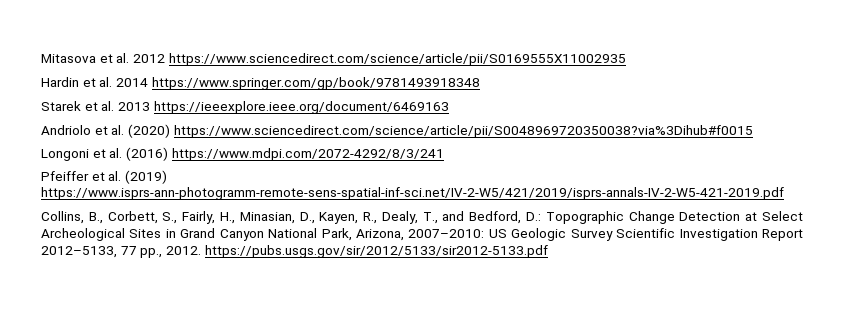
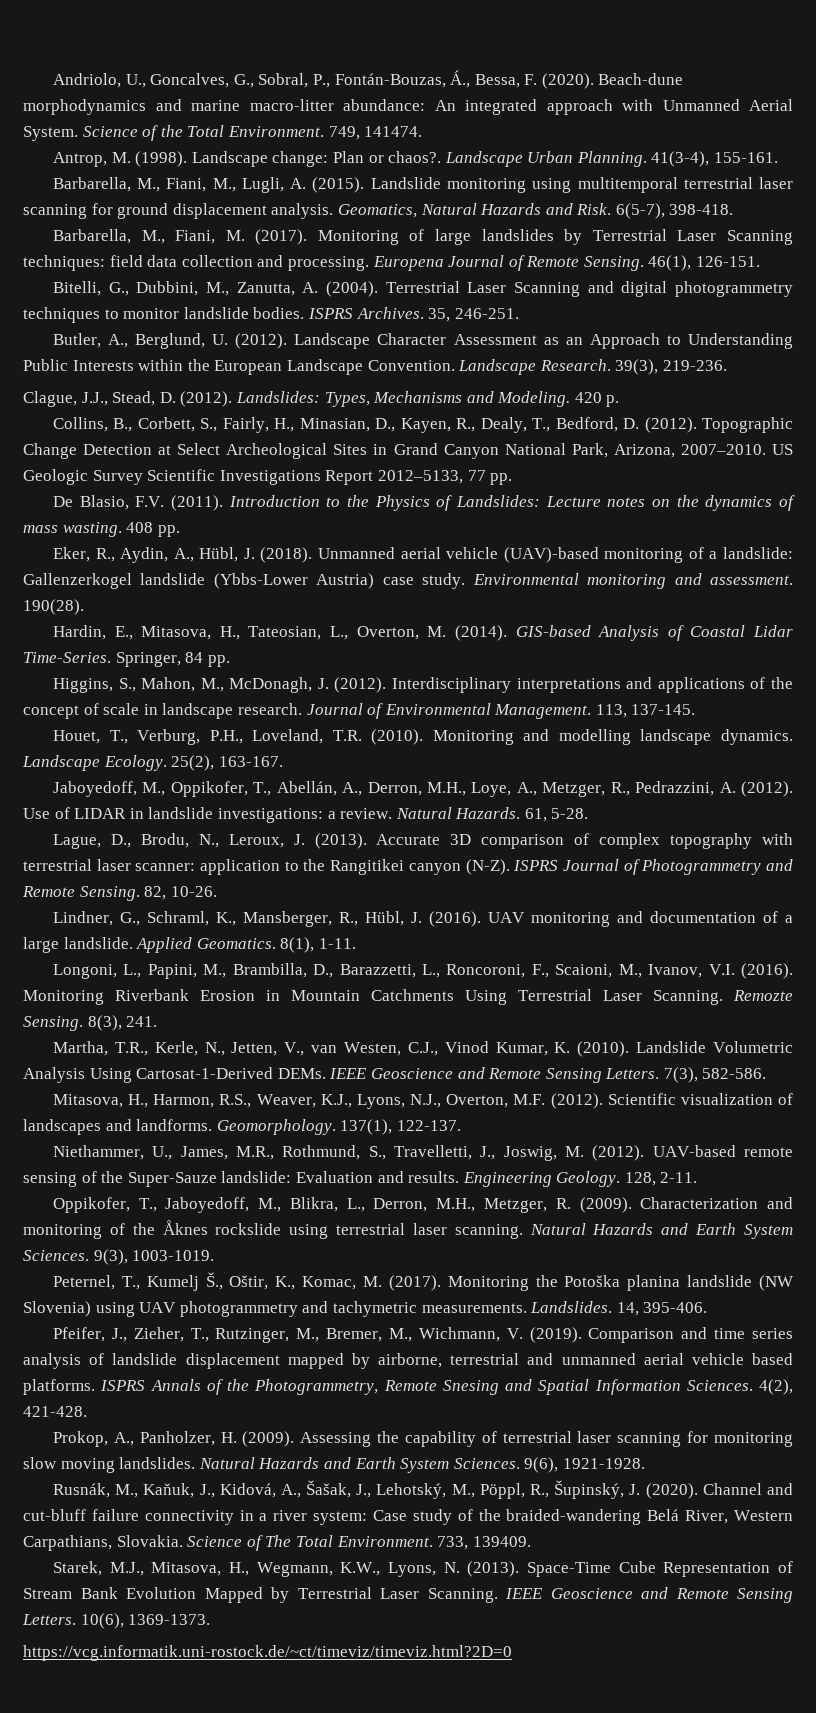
[41,53,626,66] [41,77,480,90] [41,101,449,114] [41,124,753,138] [41,147,444,161] [41,170,167,184] [41,187,784,200] Mitasova et al. 2012 https://www.sciencedirect.com/science/article/pii/S0169555X11002935 // Hardin et al. 2014 https://www.springer.com/gp/book/9781493918348 // Starek et al. 2013 https://ieeexplore.ieee.org/document/6469163 // Andriolo et al. (2020) https://www.sciencedirect.com/science/article/pii/S0048969720350038?via%3Dihub#f0015 // Longoni et al. (2016) https://www.mdpi.com/2072-4292/8/3/241 // Pfeiffer et al. (2019) https://www.isprs-ann-photogramm-remote-sens-spatial-inf-sci.net/IV-2-W5/421/2019/isprs-annals-IV-2-W5-421-2019.pdf -> [52,70,684,89] [23,99,793,115] [23,125,423,141] [52,151,779,167] [52,177,793,193] [23,203,734,219] [52,229,793,245] [23,255,761,271] [52,281,794,297] [23,307,519,323] [52,333,793,349] [23,359,727,375] [23,391,620,407] Andriolo, U., Goncalves, G., Sobral, P., Fontán-Bouzas, Á., Bessa, F. (2020). Beach-dune morphodynamics and marine macro-litter abundance: An integrated approach with Unmanned Aerial System. Science of the Total Environment. 749, 141474. // Antrop, M. (1998). Landscape change: Plan or chaos?. Landscape Urban Planning. 41(3-4), 155-161. // Barbarella, M., Fiani, M., Lugli, A. (2015). Landslide monitoring using multitemporal terrestrial laser scanning for ground displacement analysis. Geomatics, Natural Hazards and Risk. 6(5-7), 398-418. // Barbarella, M., Fiani, M. (2017). Monitoring of large landslides by Terrestrial Laser Scanning techniques: field data collection and processing. Europena Journal of Remote Sensing. 46(1), 126-151. // Bitelli, G., Dubbini, M., Zanutta, A. (2004). Terrestrial Laser Scanning and digital photogrammetry techniques to monitor landslide bodies. ISPRS Archives. 35, 246-251. // Butler, A., Berglund, U. (2012). Landscape Character Assessment as an Approach to Understanding Public Interests within the European Landscape Convention. Landscape Research. 39(3), 219-236. // Clague, J.J., Stead, D. (2012). Landslides: Types, Mechanisms and Modeling. 420 p.
[442,211,542,224] and Bedford, D.: -> [555,417,697,433] Bedford, D. (2012).
[408,229,485,238] 2007–2010: -> [680,444,766,455] 2007–2010.
[679,229,758,241] Investigation -> [219,470,321,485] Investigations
[140,245,548,258] pp., 2012. https://pubs.usgs.gov/sir/2012/5133/sir2012-5133.pdf -> [490,473,513,485] [52,495,796,511] [23,522,180,537] [52,547,794,563] [23,573,794,589] [23,599,84,615] [52,625,793,641] [23,652,230,667] [52,677,793,693] [23,703,696,719] [52,729,793,745] [22,755,283,771] [52,781,793,797] [23,807,589,823] [52,833,793,849] [23,859,793,875] [22,886,217,901] [52,911,793,927] [23,937,356,953] [52,963,793,979] [23,989,793,1005] [23,1015,158,1031] [52,1041,793,1057] [23,1067,767,1083] [52,1093,793,1109] [23,1119,461,1135] [52,1145,793,1161] [23,1171,698,1187] [52,1197,793,1213] [23,1220,793,1239] [23,1249,215,1265] [52,1272,794,1291] [23,1301,708,1317] [52,1327,793,1343] [23,1353,793,1369] [23,1379,793,1395] [23,1406,87,1417] [52,1431,794,1447] [23,1457,645,1473] [52,1480,793,1499] [23,1509,793,1525] [23,1535,531,1551] [52,1561,794,1577] [23,1587,793,1603] [22,1613,211,1629] [23,1645,512,1661] pp. // De Blasio, F.V. (2011). Introduction to the Physics of Landslides: Lecture notes on the dynamics of mass wasting. 408 pp. // Eker, R., Aydin, A., Hübl, J. (2018). Unmanned aerial vehicle (UAV)-based monitoring of a landslide: Gallenzerkogel landslide (Ybbs-Lower Austria) case study. Environmental monitoring and assessment. 190(28). // Hardin, E., Mitasova, H., Tateosian, L., Overton, M. (2014). GIS-based Analysis of Coastal Lidar Time-Series. Springer, 84 pp. // Higgins, S., Mahon, M., McDonagh, J. (2012). Interdisciplinary interpretations and applications of the concept of scale in landscape research. Journal of Environmental Management. 113, 137-145. // Houet, T., Verburg, P.H., Loveland, T.R. (2010). Monitoring and modelling landscape dynamics. Landscape Ecology. 25(2), 163-167. // Jaboyedoff, M., Oppikofer, T., Abellán, A., Derron, M.H., Loye, A., Metzger, R., Pedrazzini, A. (2012). Use of LIDAR in landslide investigations: a review. Natural Hazards. 61, 5-28. // Lague, D., Brodu, N., Leroux, J. (2013). Accurate 3D comparison of complex topography with terrestrial laser scanner: application to the Rangitikei canyon (N-Z). ISPRS Journal of Photogrammetry and Remote Sensing. 82, 10-26. // Lindner, G., Schraml, K., Mansberger, R., Hübl, J. (2016). UAV monitoring and documentation of a large landslide. Applied Geomatics. 8(1), 1-11. // Longoni, L., Papini, M., Brambilla, D., Barazzetti, L., Roncoroni, F., Scaioni, M., Ivanov, V.I. (2016). Monitoring Riverbank Erosion in Mountain Catchments Using Terrestrial Laser Scanning. Remozte Sensing. 8(3), 241. // Martha, T.R., Kerle, N., Jetten, V., van Westen, C.J., Vinod Kumar, K. (2010). Landslide Volumetric Analysis Using Cartosat-1-Derived DEMs. IEEE Geoscience and Remote Sensing Letters. 7(3), 582-586. // Mitasova, H., Harmon, R.S., Weaver, K.J., Lyons, N.J., Overton, M.F. (2012). Scientific visualization of landscapes and landforms. Geomorphology. 137(1), 122-137. // Niethammer, U., James, M.R., Rothmund, S., Travelletti, J., Joswig, M. (2012). UAV-based remote sensing of the Super-Sauze landslide: Evaluation and results. Engineering Geology. 128, 2-11. // Oppikofer, T., Jaboyedoff, M., Blikra, L., Derron, M.H., Metzger, R. (2009). Characterization and monitoring of the Åknes rockslide using terrestrial laser scanning. Natural Hazards and Earth System Sciences. 9(3), 1003-1019. // Peternel, T., Kumelj Š., Oštir, K., Komac, M. (2017). Monitoring the Potoška planina landslide (NW Slovenia) using UAV photogrammetry and tachymetric measurements. Landslides. 14, 395-406. // Pfeifer, J., Zieher, T., Rutzinger, M., Bremer, M., Wichmann, V. (2019). Comparison and time series analysis of landslide displacement mapped by airborne, terrestrial and unmanned aerial vehicle based platforms. ISPRS Annals of the Photogrammetry, Remote Snesing and Spatial Information Sciences. 4(2), 421-428. // Prokop, A., Panholzer, H. (2009). Assessing the capability of terrestrial laser scanning for monitoring slow moving landslides. Natural Hazards and Earth System Sciences. 9(6), 1921-1928. // Rusnák, M., Kaňuk, J., Kidová, A., Šašak, J., Lehotský, M., Pöppl, R., Šupinský, J. (2020). Channel and cut-bluff failure connectivity in a river system: Case study of the braided-wandering Belá River, Western Carpathians, Slovakia. Science of The Total Environment. 733, 139409. // Starek, M.J., Mitasova, H., Wegmann, K.W., Lyons, N. (2013). Space-Time Cube Representation of Stream Bank Evolution Mapped by Terrestrial Laser Scanning. IEEE Geoscience and Remote Sensing Letters. 10(6), 1369-1373. // https://vcg.informatik.uni-rostock.de/~ct/timeviz/timeviz.html?2D=0

